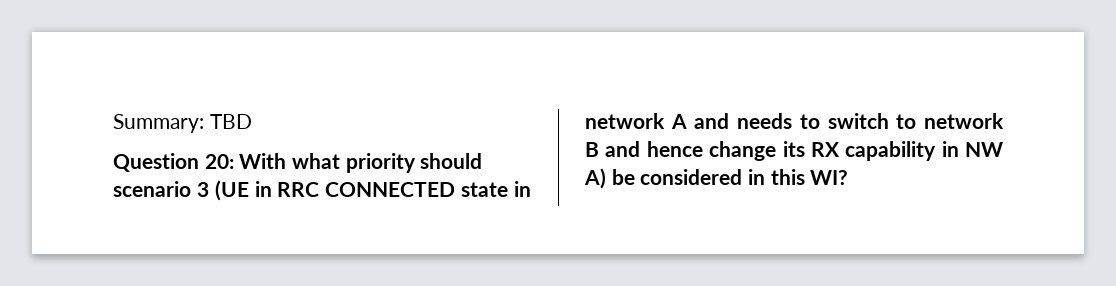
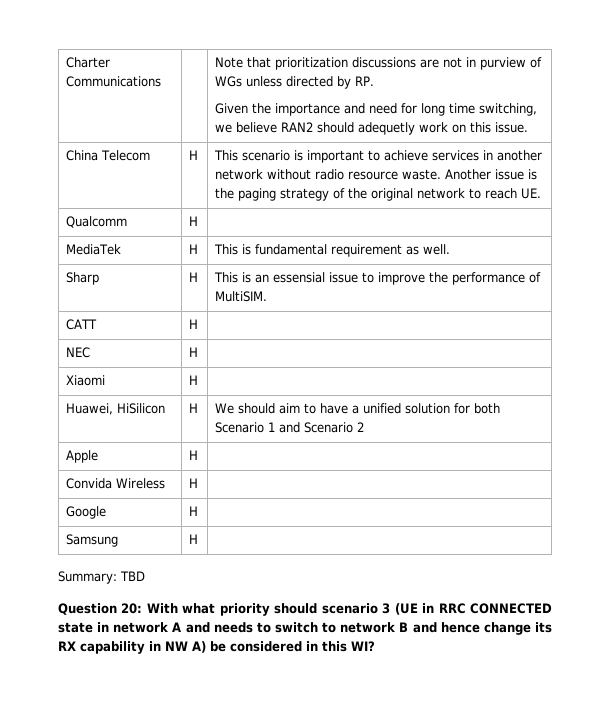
(113, 123) none -> [66,57,111,68] [66,76,162,87] [215,57,543,70] [215,76,375,89] [215,103,538,116] [215,122,529,135] [66,150,151,161] [189,150,199,160] [214,150,543,163] [215,169,538,180] [215,188,542,201] [66,216,128,228] [189,216,199,226] [66,244,122,255] [189,244,199,254] [214,244,451,257] [66,272,100,285] [189,272,199,282] [214,272,542,285] [215,291,268,302] [66,319,98,330] [189,319,199,329] [66,347,91,358] [189,347,199,357] [66,375,106,386] [189,375,199,385] [66,403,166,415] [189,403,199,413] [215,403,501,414] [215,422,365,433] [66,450,99,463] [189,450,199,460] [66,478,166,489] [189,478,199,488] [66,506,107,519] [189,506,199,516] [66,534,119,547] [189,534,199,544] Charter Communications | | Note that prioritization discussions are not in purview of WGs unless directed by RP. // Given the importance and need for long time switching, we believe RAN2 should adequetly work on this issue. // China Telecom | H | This scenario is important to achieve services in another network without radio resource waste. Another issue is the paging strategy of the original network to reach UE. // Qualcomm | H | // MediaTek | H | This is fundamental requirement as well. // Sharp | H | This is an essensial issue to improve the performance of MultiSIM. // CATT | H | // NEC | H | // Xiaomi | H | // Huawei, HiSilicon | H | We should aim to have a unified solution for both Scenario 1 and Scenario 2 // Apple | H | // Convida Wireless | H | // Google | H | // Samsung | H | //

